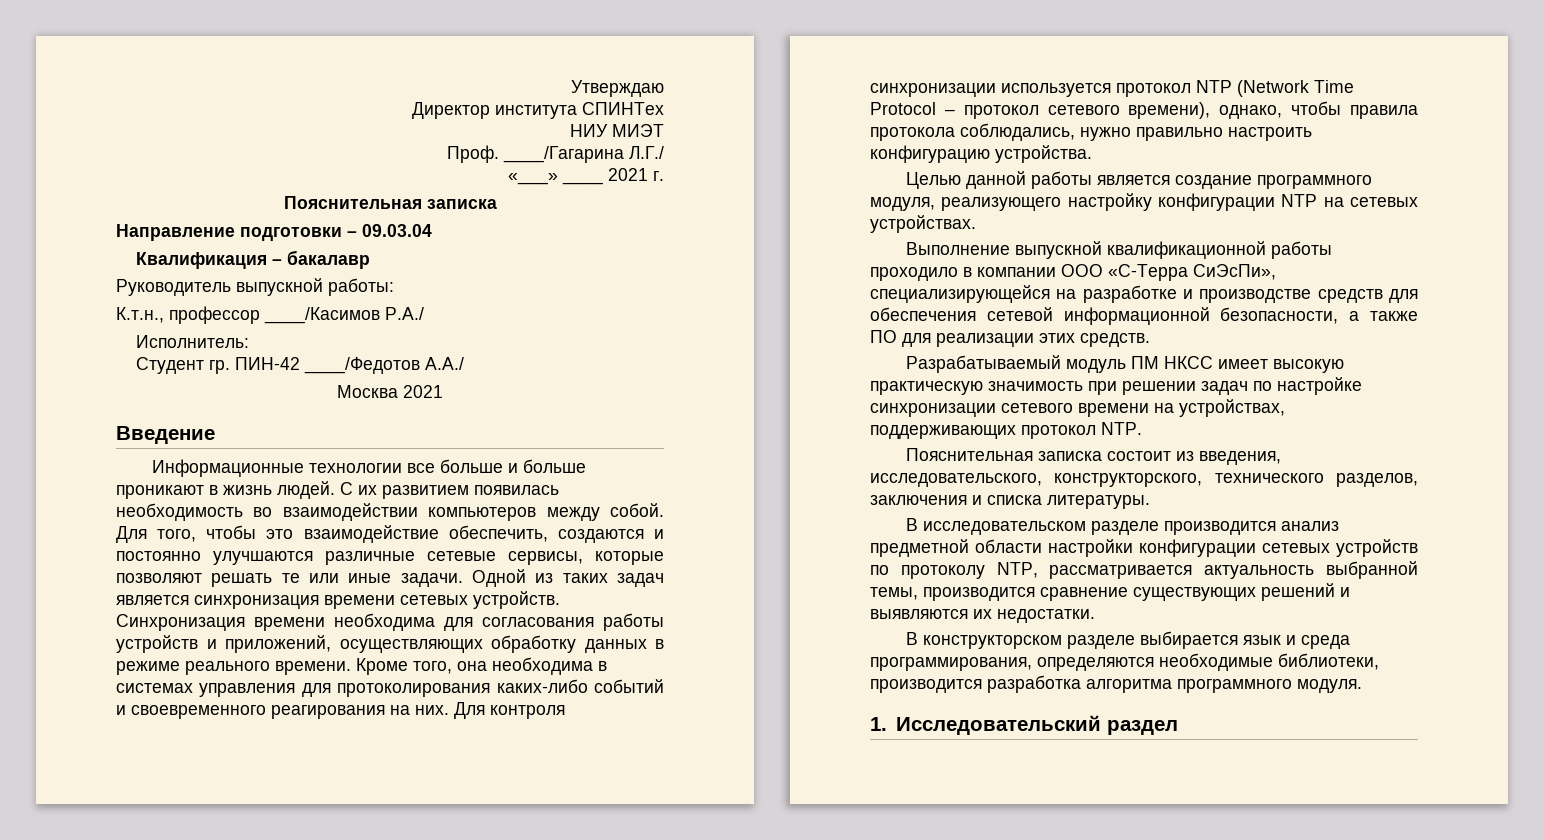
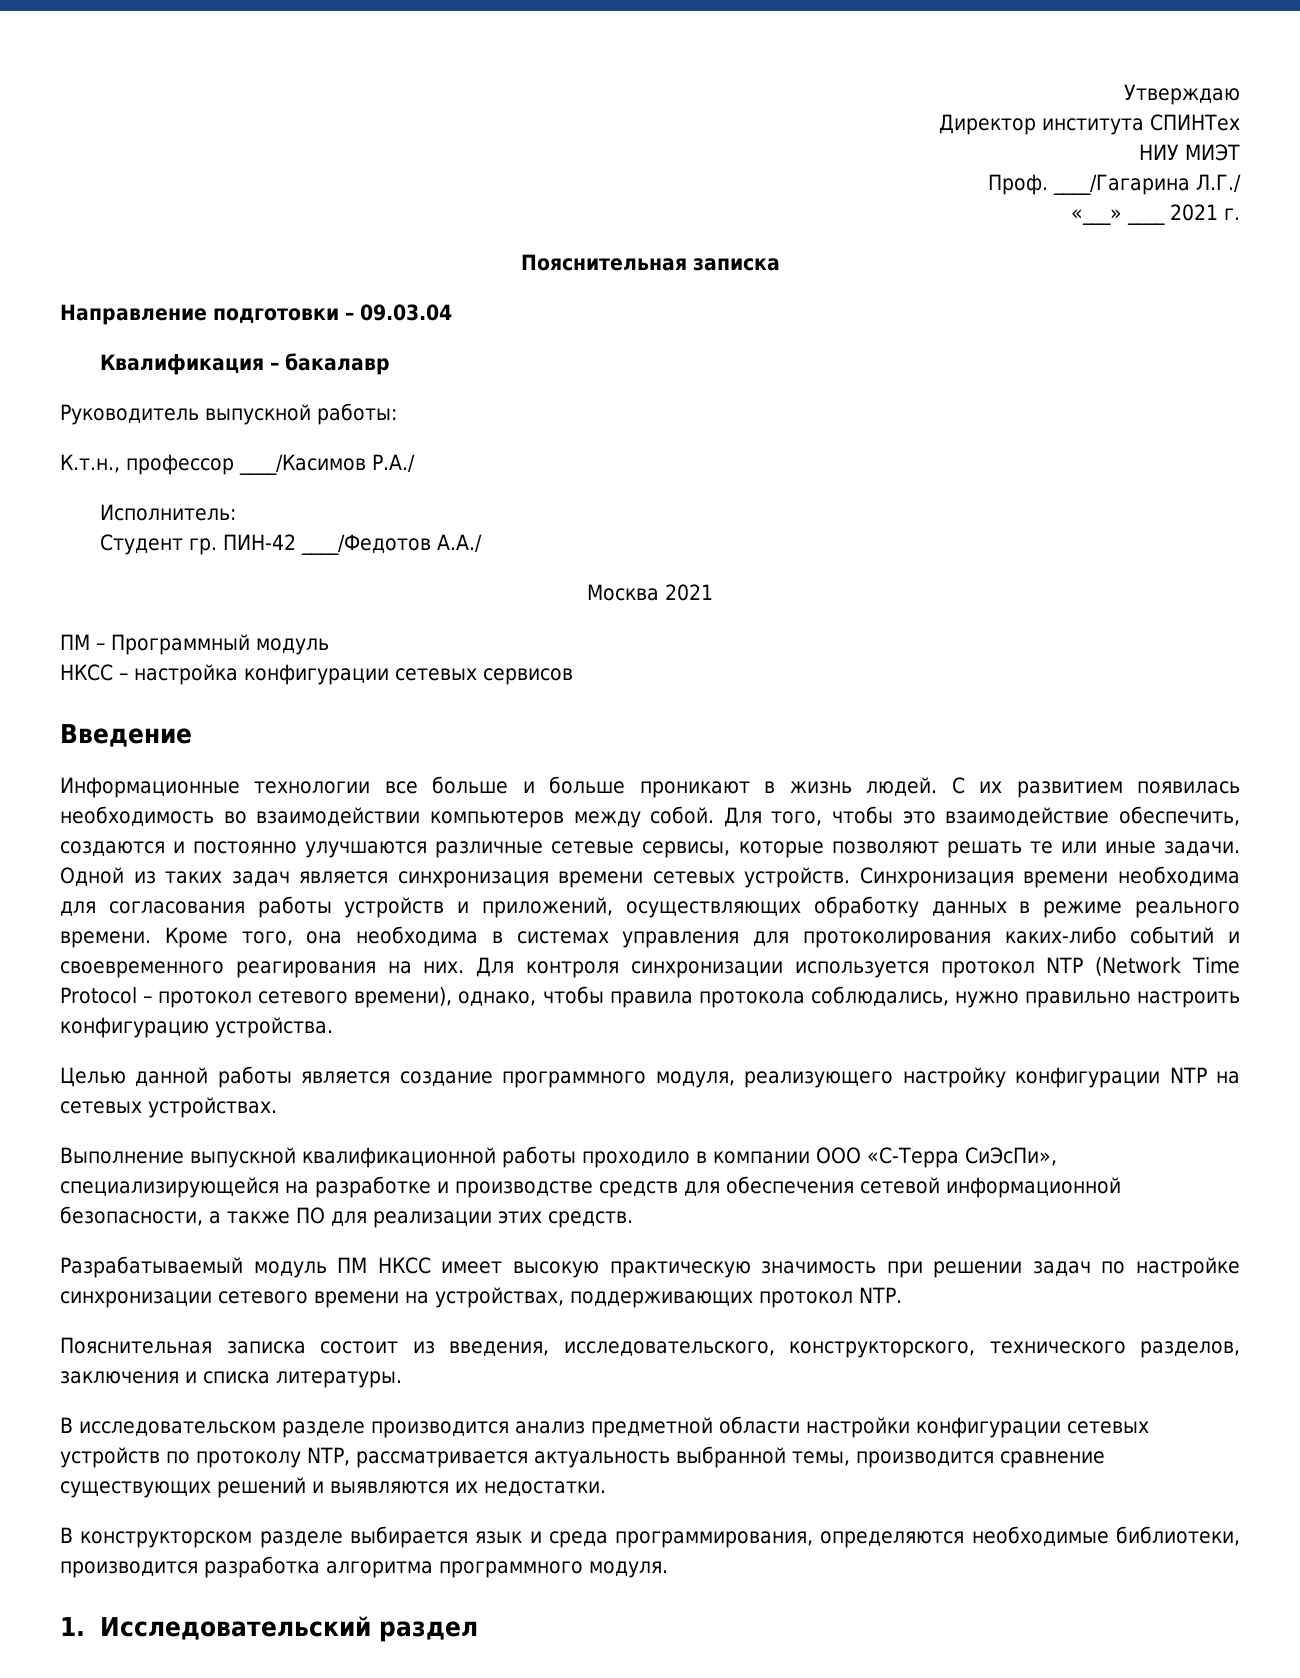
(443, 391) none -> [60,634,329,655] [60,664,573,685] // ПМ – Программный модуль // НКСС – настройка конфигурации сетевых сервисов

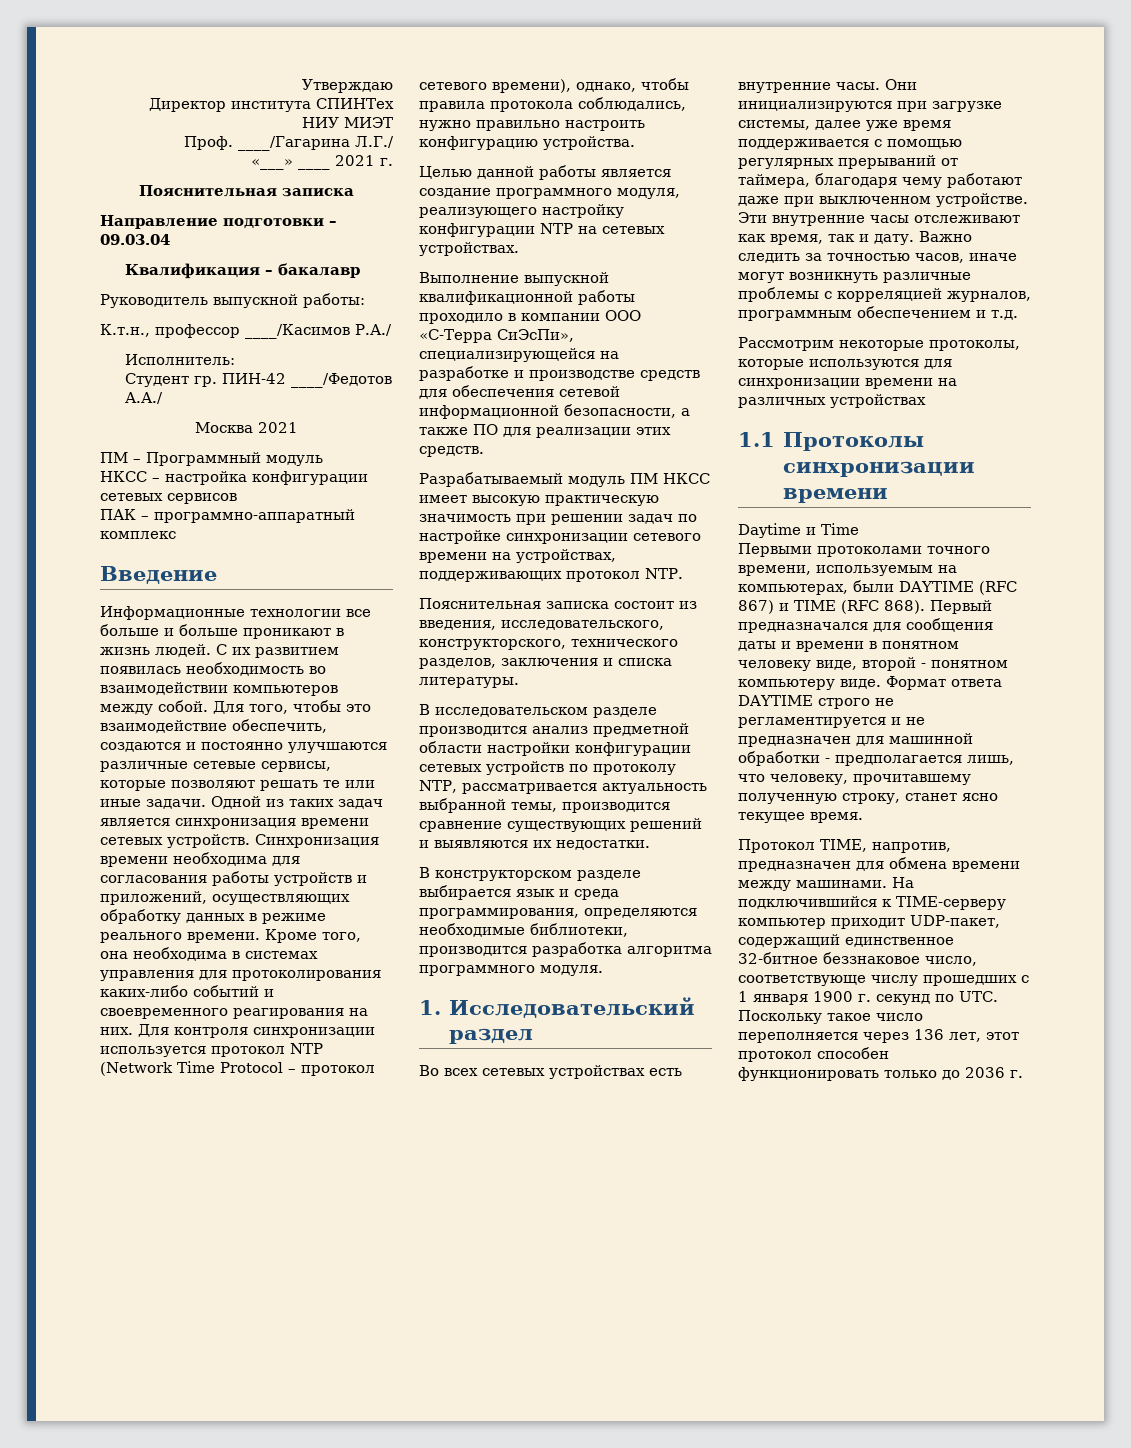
(573, 676) none -> [100,509,355,523] [100,531,176,539] // ПАК – программно-аппаратный комплекс
(478, 1631) none -> [419,1065,682,1079] [738,79,917,93] [738,101,1002,112] [738,120,951,131] [738,139,962,150] [738,155,958,169] [738,173,1022,188] [738,193,1028,207] [738,212,1020,226] [738,231,972,245] [738,253,1017,263] [738,272,971,283] [738,287,1031,302] [738,306,1018,321] [738,337,1020,351] [738,359,952,370] [738,378,957,389] [738,394,926,408] [738,432,924,451] [782,461,975,477] [782,488,888,503] [738,523,859,538] [738,543,990,557] [738,565,957,576] [738,580,1017,595] [738,600,992,614] [738,618,993,633] [738,641,959,652] [738,657,1008,671] [738,676,1002,690] [738,695,894,709] [738,717,925,728] [738,733,973,747] [738,751,1014,766] [738,774,971,785] [738,793,998,804] [738,812,863,823] [738,839,951,853] [738,857,1020,872] [738,877,914,891] [738,896,1006,910] [738,915,1000,929] [738,934,954,948] [738,952,977,966] [738,975,1029,986] [738,991,998,1005] [738,1010,923,1024] [738,1029,1019,1043] [738,1047,889,1062] [738,1067,1023,1081] // Во всех сетевых устройствах есть внутренние часы. Они инициализируются при загрузке системы, далее уже время поддерживается с помощью регулярных прерываний от таймера, благодаря чему работают даже при выключенном устройстве. Эти внутренние часы отслеживают как время, так и дату. Важно следить за точностью часов, иначе могут возникнуть различные проблемы с корреляцией журналов, программным обеспечением и т.д. // Рассмотрим некоторые протоколы, которые используются для синхронизации времени на различных устройствах // 1.1 Протоколы синхронизации времени // Daytime и Time // Первыми протоколами точного времени, используемым на компьютерах, были DAYTIME (RFC 867) и TIME (RFC 868). Первый предназначался для сообщения даты и времени в понятном человеку виде, второй - понятном компьютеру виде. Формат ответа DAYTIME строго не регламентируется и не предназначен для машинной обработки - предполагается лишь, что человеку, прочитавшему полученную строку, станет ясно текущее время. // Протокол TIME, напротив, предназначен для обмена времени между машинами. На подключившийся к TIME-серверу компьютер приходит UDP-пакет, содержащий единственное 32-битное беззнаковое число, соответствующе числу прошедших с 1 января 1900 г. секунд по UTC. Поскольку такое число переполняется через 136 лет, этот протокол способен функционировать только до 2036 г.

